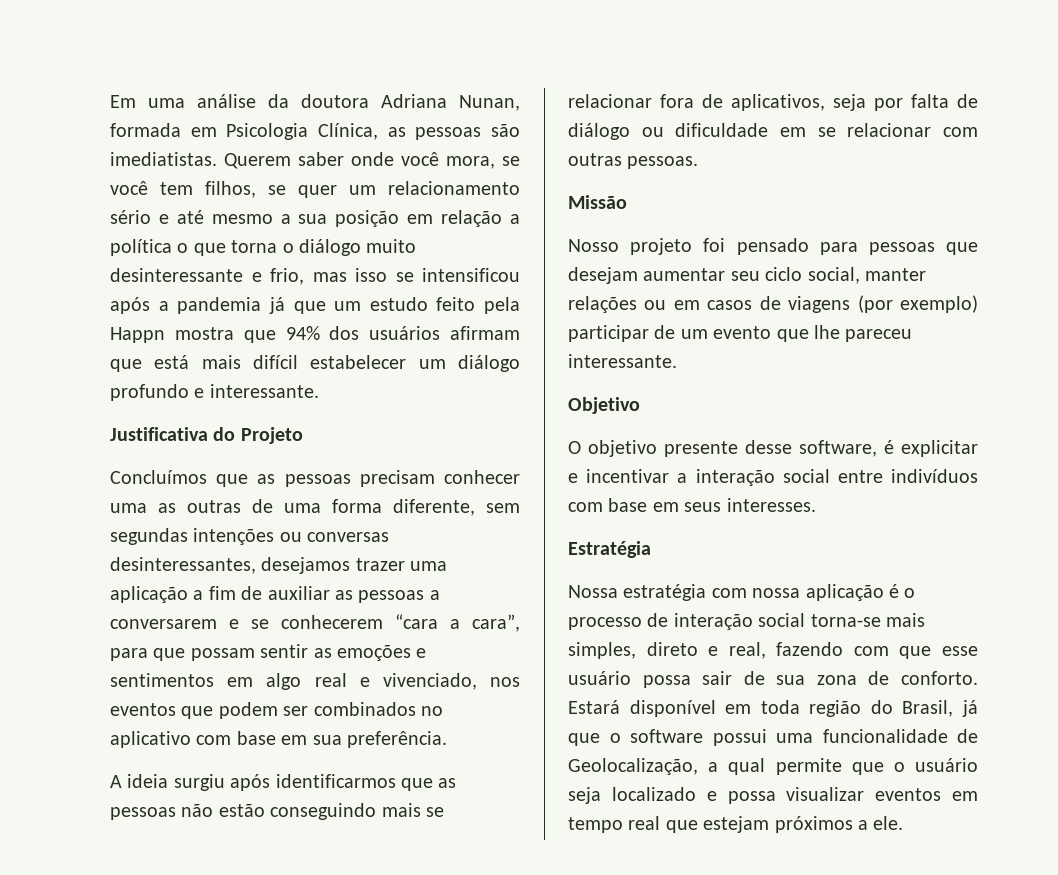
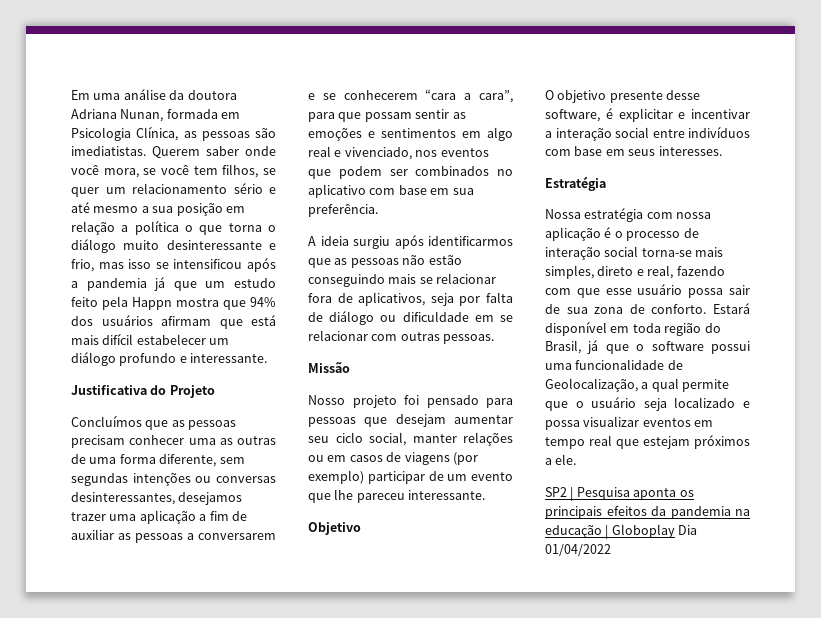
(904, 823) none -> [545,487,694,501] [545,506,750,519] [545,524,698,539] [545,544,611,557] // SP2 | Pesquisa aponta os principais efeitos da pandemia na educação | Globoplay Dia 01/04/2022

